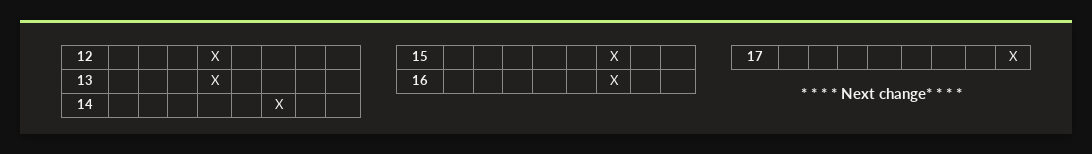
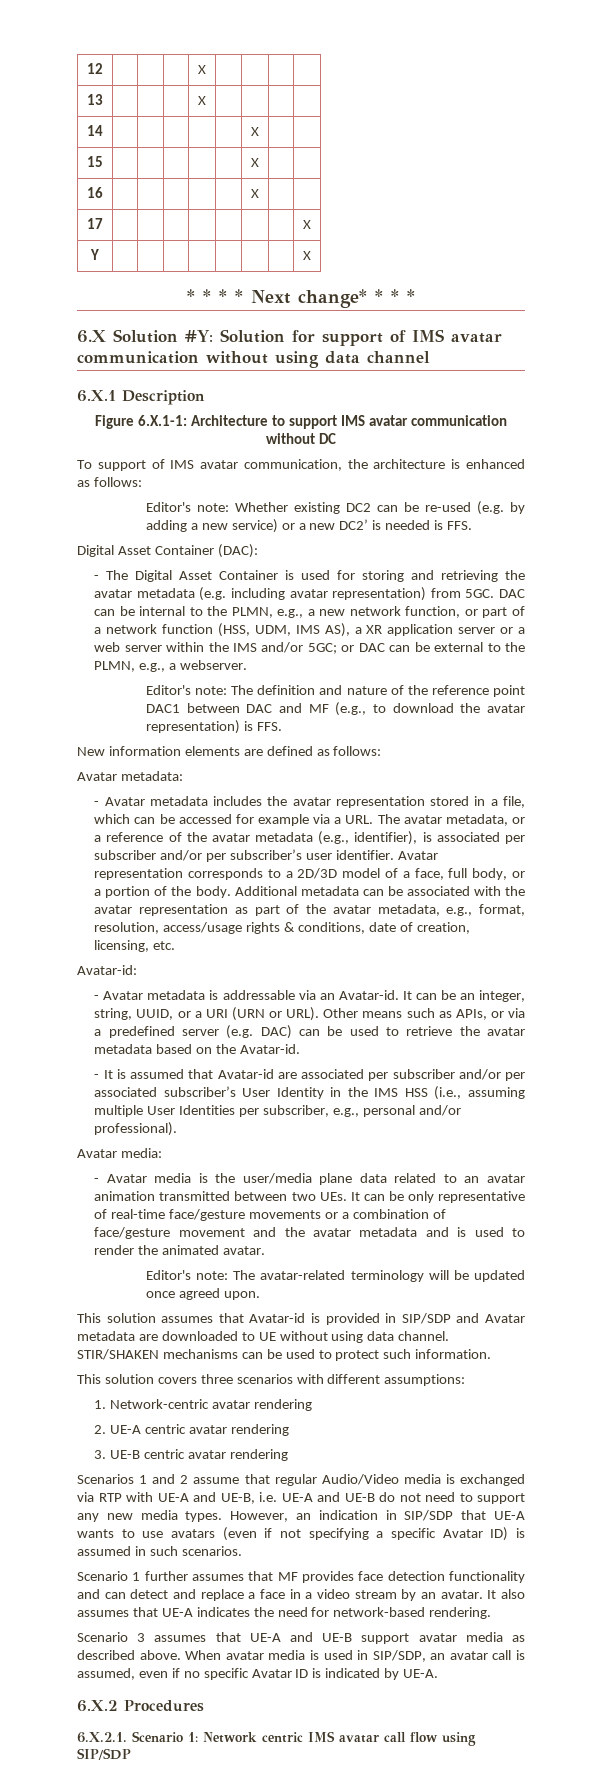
(1018, 56) none -> [90,249,99,260] [303,251,311,260] // Y | | | | | | | | X
(962, 93) none -> [77,329,502,346] [77,351,430,368] [77,390,205,405] [95,415,507,429] [266,433,336,444] [77,459,525,471] [77,477,142,487] [145,501,526,515] [145,519,473,533] [77,544,258,558] [94,570,525,582] [94,587,525,601] [94,606,525,618] [94,623,525,637] [94,642,526,654] [94,660,247,672] [145,685,525,697] [145,702,525,716] [145,720,282,734] [77,746,382,756] [77,771,183,781] [94,796,525,808] [94,814,525,826] [94,831,525,845] [94,849,438,862] [94,868,525,880] [94,886,525,898] [94,904,525,916] [94,922,470,934] [94,940,176,952] [77,965,137,975] [94,990,525,1002] [94,1007,525,1021] [94,1025,525,1039] [94,1044,300,1054] [94,1069,525,1081] [94,1086,525,1100] [94,1105,461,1117] [94,1122,178,1136] [77,1148,162,1158] [94,1173,525,1185] [94,1191,525,1203] [94,1209,446,1221] [94,1227,525,1239] [94,1245,265,1255] [145,1270,525,1282] [145,1288,260,1300] [77,1313,525,1325] [77,1331,450,1343] [77,1349,492,1361] [77,1374,466,1386] [94,1399,312,1411] [94,1424,289,1436] [94,1449,288,1461] [77,1474,526,1486] [77,1492,525,1504] [77,1510,526,1522] [77,1527,525,1541] [77,1546,242,1556] [77,1571,525,1583] [77,1589,526,1601] [77,1607,492,1619] [77,1632,525,1644] [77,1650,525,1662] [77,1668,439,1680] [77,1700,204,1712] [77,1731,476,1746] [77,1748,131,1760] // 6.X Solution #Y: Solution for support of IMS avatar communication without using data channel // 6.X.1 Description // Figure 6.X.1-1: Architecture to support IMS avatar communication without DC // To support of IMS avatar communication, the architecture is enhanced as follows: // Editor's note: Whether existing DC2 can be re-used (e.g. by adding a new service) or a new DC2’ is needed is FFS. // Digital Asset Container (DAC): // - The Digital Asset Container is used for storing and retrieving the avatar metadata (e.g. including avatar representation) from 5GC. DAC can be internal to the PLMN, e.g., a new network function, or part of a network function (HSS, UDM, IMS AS), a XR application server or a web server within the IMS and/or 5GC; or DAC can be external to the PLMN, e.g., a webserver. // Editor's note: The definition and nature of the reference point DAC1 between DAC and MF (e.g., to download the avatar representation) is FFS. // New information elements are defined as follows: // Avatar metadata: // - Avatar metadata includes the avatar representation stored in a file, which can be accessed for example via a URL. The avatar metadata, or a reference of the avatar metadata (e.g., identifier), is associated per subscriber and/or per subscriber’s user identifier. Avatar representation corresponds to a 2D/3D model of a face, full body, or a portion of the body. Additional metadata can be associated with the avatar representation as part of the avatar metadata, e.g., format, resolution, access/usage rights & conditions, date of creation, licensing, etc. // Avatar-id: // - Avatar metadata is addressable via an Avatar-id. It can be an integer, string, UUID, or a URI (URN or URL). Other means such as APIs, or via a predefined server (e.g. DAC) can be used to retrieve the avatar metadata based on the Avatar-id. // - It is assumed that Avatar-id are associated per subscriber and/or per associated subscriber’s User Identity in the IMS HSS (i.e., assuming multiple User Identities per subscriber, e.g., personal and/or professional). // Avatar media: // - Avatar media is the user/media plane data related to an avatar animation transmitted between two UEs. It can be only representative of real-time face/gesture movements or a combination of face/gesture movement and the avatar metadata and is used to render the animated avatar. // Editor's note: The avatar-related terminology will be updated once agreed upon. // This solution assumes that Avatar-id is provided in SIP/SDP and Avatar metadata are downloaded to UE without using data channel. STIR/SHAKEN mechanisms can be used to protect such information. // This solution covers three scenarios with different assumptions: // 1. Network-centric avatar rendering // 2. UE-A centric avatar rendering // 3. UE-B centric avatar rendering // Scenarios 1 and 2 assume that regular Audio/Video media is exchanged via RTP with UE-A and UE-B, i.e. UE-A and UE-B do not need to support any new media types. However, an indication in SIP/SDP that UE-A wants to use avatars (even if not specifying a specific Avatar ID) is assumed in such scenarios. // Scenario 1 further assumes that MF provides face detection functionality and can detect and replace a face in a video stream by an avatar. It also assumes that UE-A indicates the need for network-based rendering. // Scenario 3 assumes that UE-A and UE-B support avatar media as described above. When avatar media is used in SIP/SDP, an avatar call is assumed, even if no specific Avatar ID is indicated by UE-A. // 6.X.2 Procedures // 6.X.2.1. Scenario 1: Network centric IMS avatar call flow using SIP/SDP

